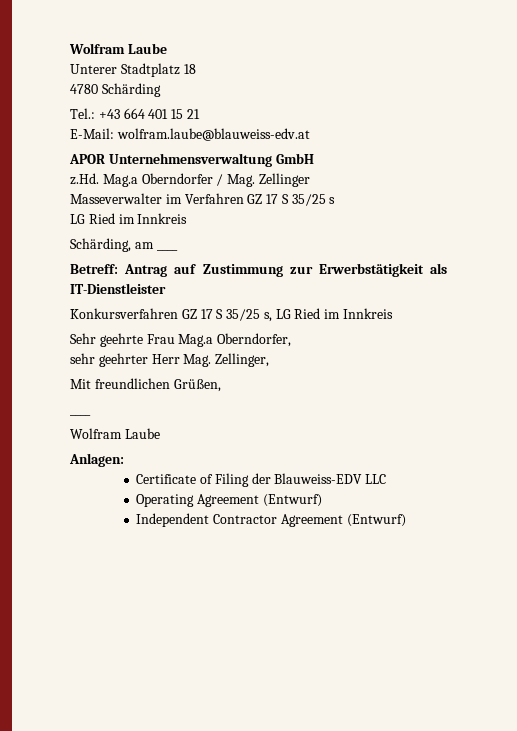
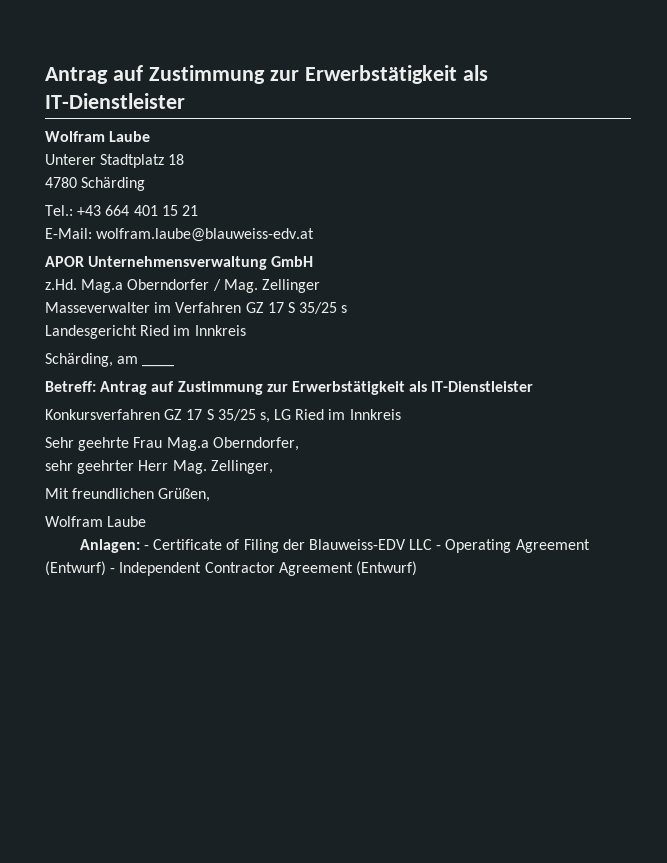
(69, 48) none -> [45,65,488,84] [45,93,185,109] Antrag auf Zustimmung zur Erwerbstätigkeit als IT-Dienstleister //
[70,214,85,224] LG -> [45,325,137,339] Landesgericht
[70,414,91,416] // ____ -> (211, 495) none
(124, 460) // -> [144,545,150,550] -
(387, 479) // -> [436,545,442,550] -
(322, 500) // -> [110,568,116,573] -

